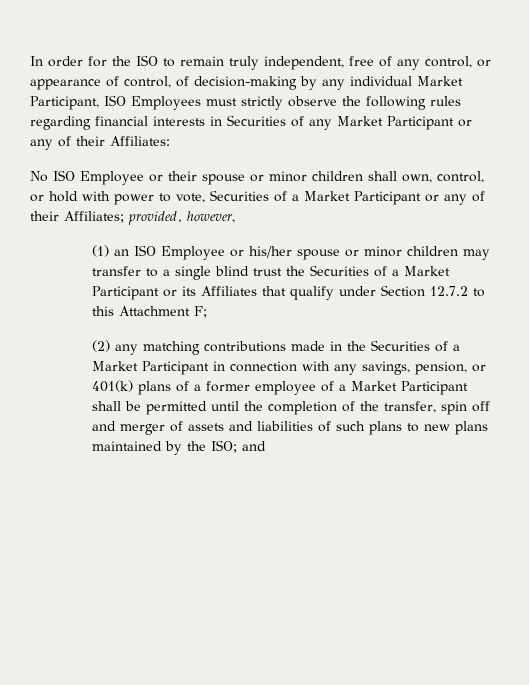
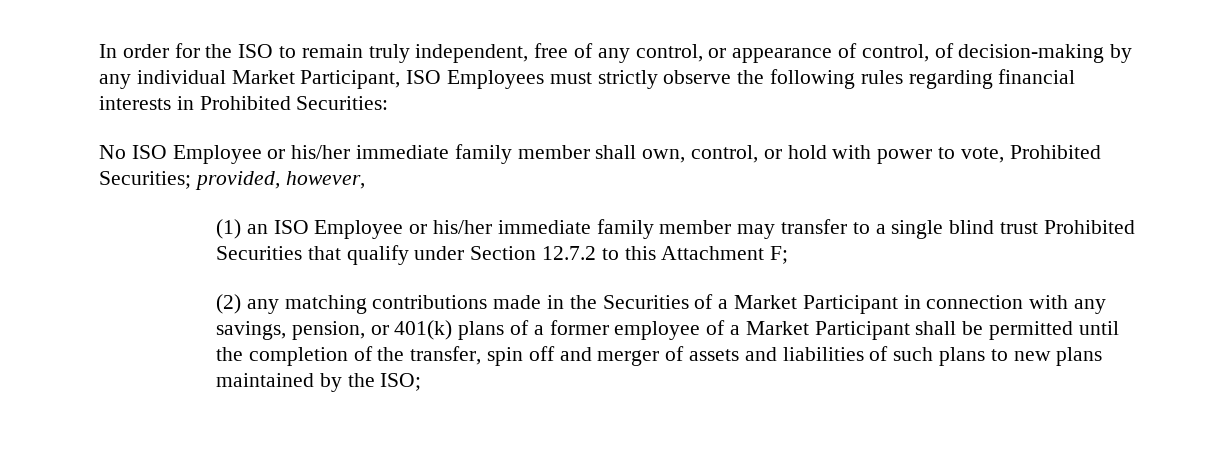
[227,115,472,130] [30,136,170,150] Securities of any Market Participant or any of their Affiliates: -> [199,96,389,110] Prohibited Securities:
[168,171,363,185] their spouse or minor children -> [291,144,590,164] his/her immediate family member
[210,190,485,205] [30,211,124,223] Securities of a Market Participant or any of their Affiliates; -> [1009,145,1101,159] [99,171,191,189] Prohibited Securities;
[296,246,458,260] spouse or minor children -> [497,219,732,239] immediate family member
[285,265,450,277] [91,286,257,300] the Securities of a Market Participant or its Affiliates -> [1043,220,1135,234] [215,246,302,260] Prohibited Securities
[241,441,266,451] and -> (422, 382) none

